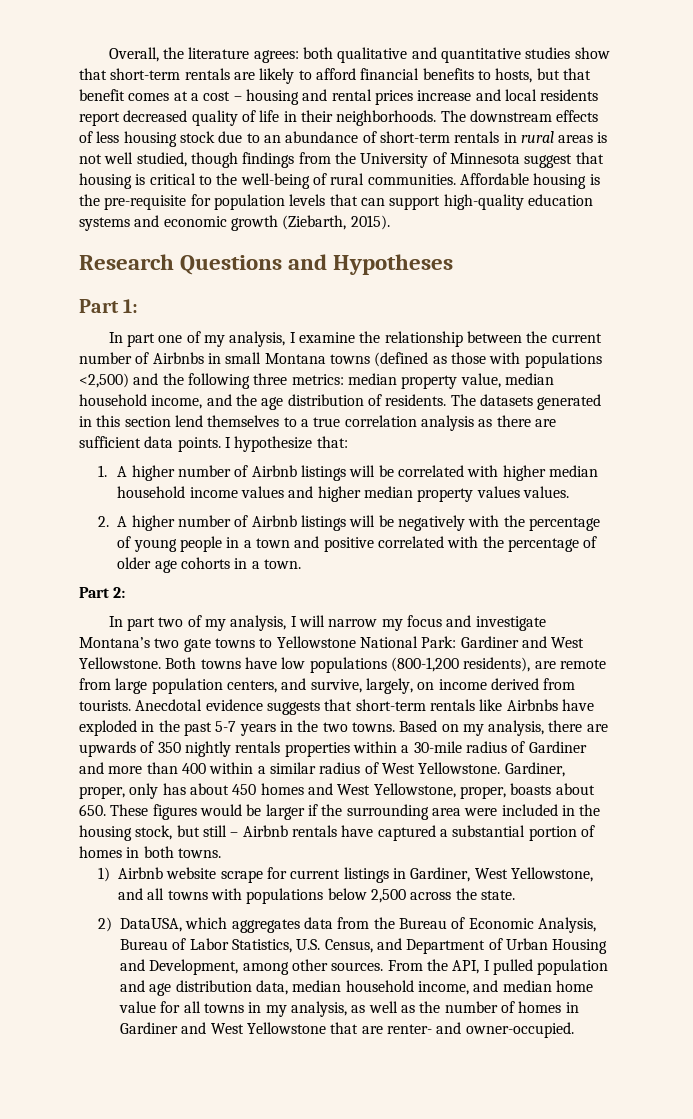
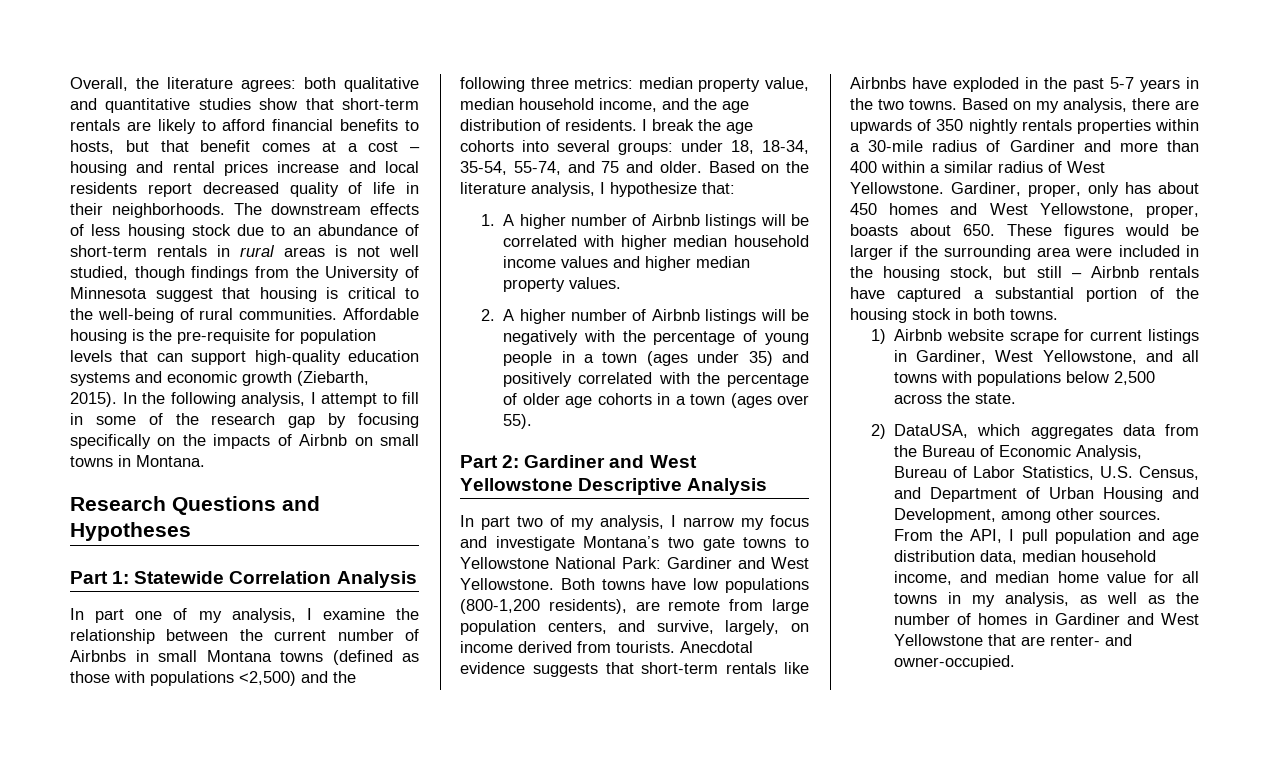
(390, 222) none -> [122,392,419,407] [70,413,419,428] [70,434,419,449] [70,455,205,467] In the following analysis, I attempt to fill in some of the research gap by focusing specifically on the impacts of Airbnb on small towns in Montana.
(139, 306) none -> [134,571,417,588] Statewide Correlation Analysis
[450,394,602,410] [79,415,556,431] [79,436,221,452] The datasets generated in this section lend themselves to a true correlation analysis as there are sufficient data points. -> [642,119,753,134] [460,140,809,155] [460,161,809,175] [460,182,595,197] I break the age cohorts into several groups: under 18, 18-34, 35-54, 55-74, and 75 and older. Based on the literature analysis,
[476,486,520,498] values -> (566, 285) none
[294,536,374,552] and positive -> [646,351,809,366] [503,372,573,387] (ages under 35) and positively
[263,559,301,569] [79,587,126,598] town. // Part 2: -> [690,393,810,408] [503,414,533,429] [460,455,697,468] [460,478,768,495] town (ages over 55). // Part 2: Gardiner and West Yellowstone Descriptive Analysis
[298,615,325,627] will -> (676, 521) none
[79,846,122,858] homes -> [1176,287,1199,299] [850,308,951,323] the housing stock
[493,959,534,975] pulled -> [1021,529,1048,544] pull

